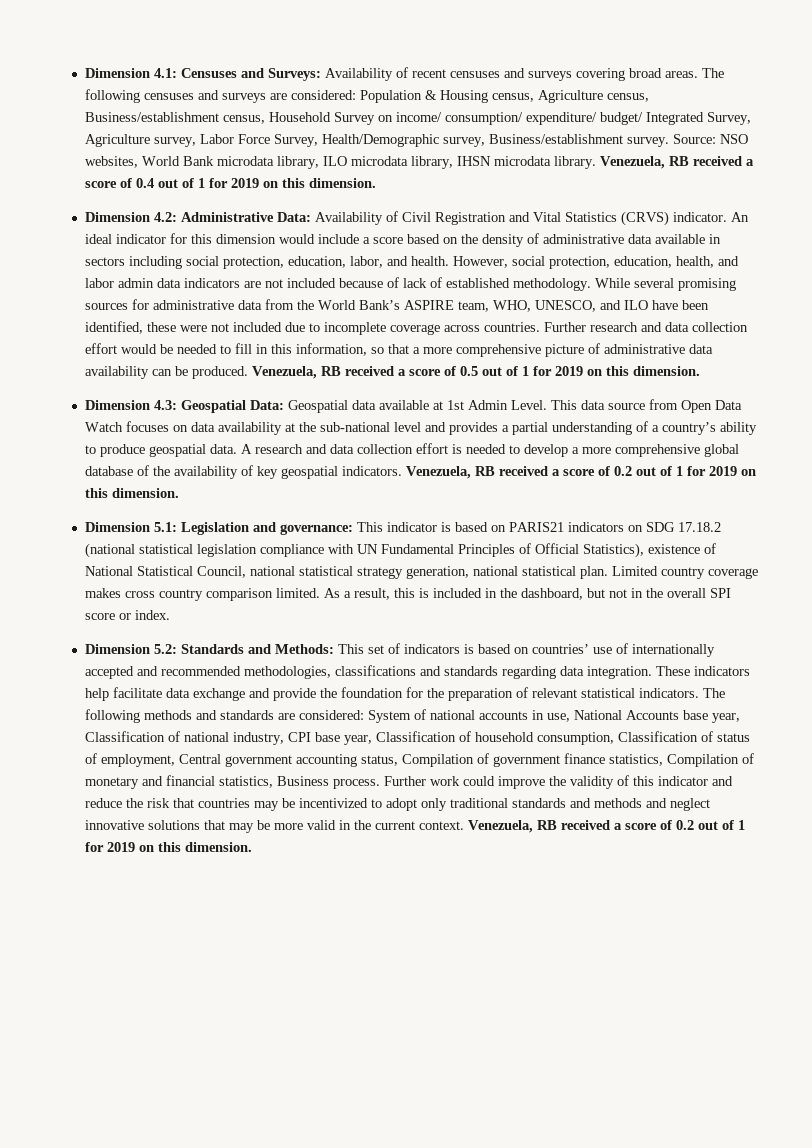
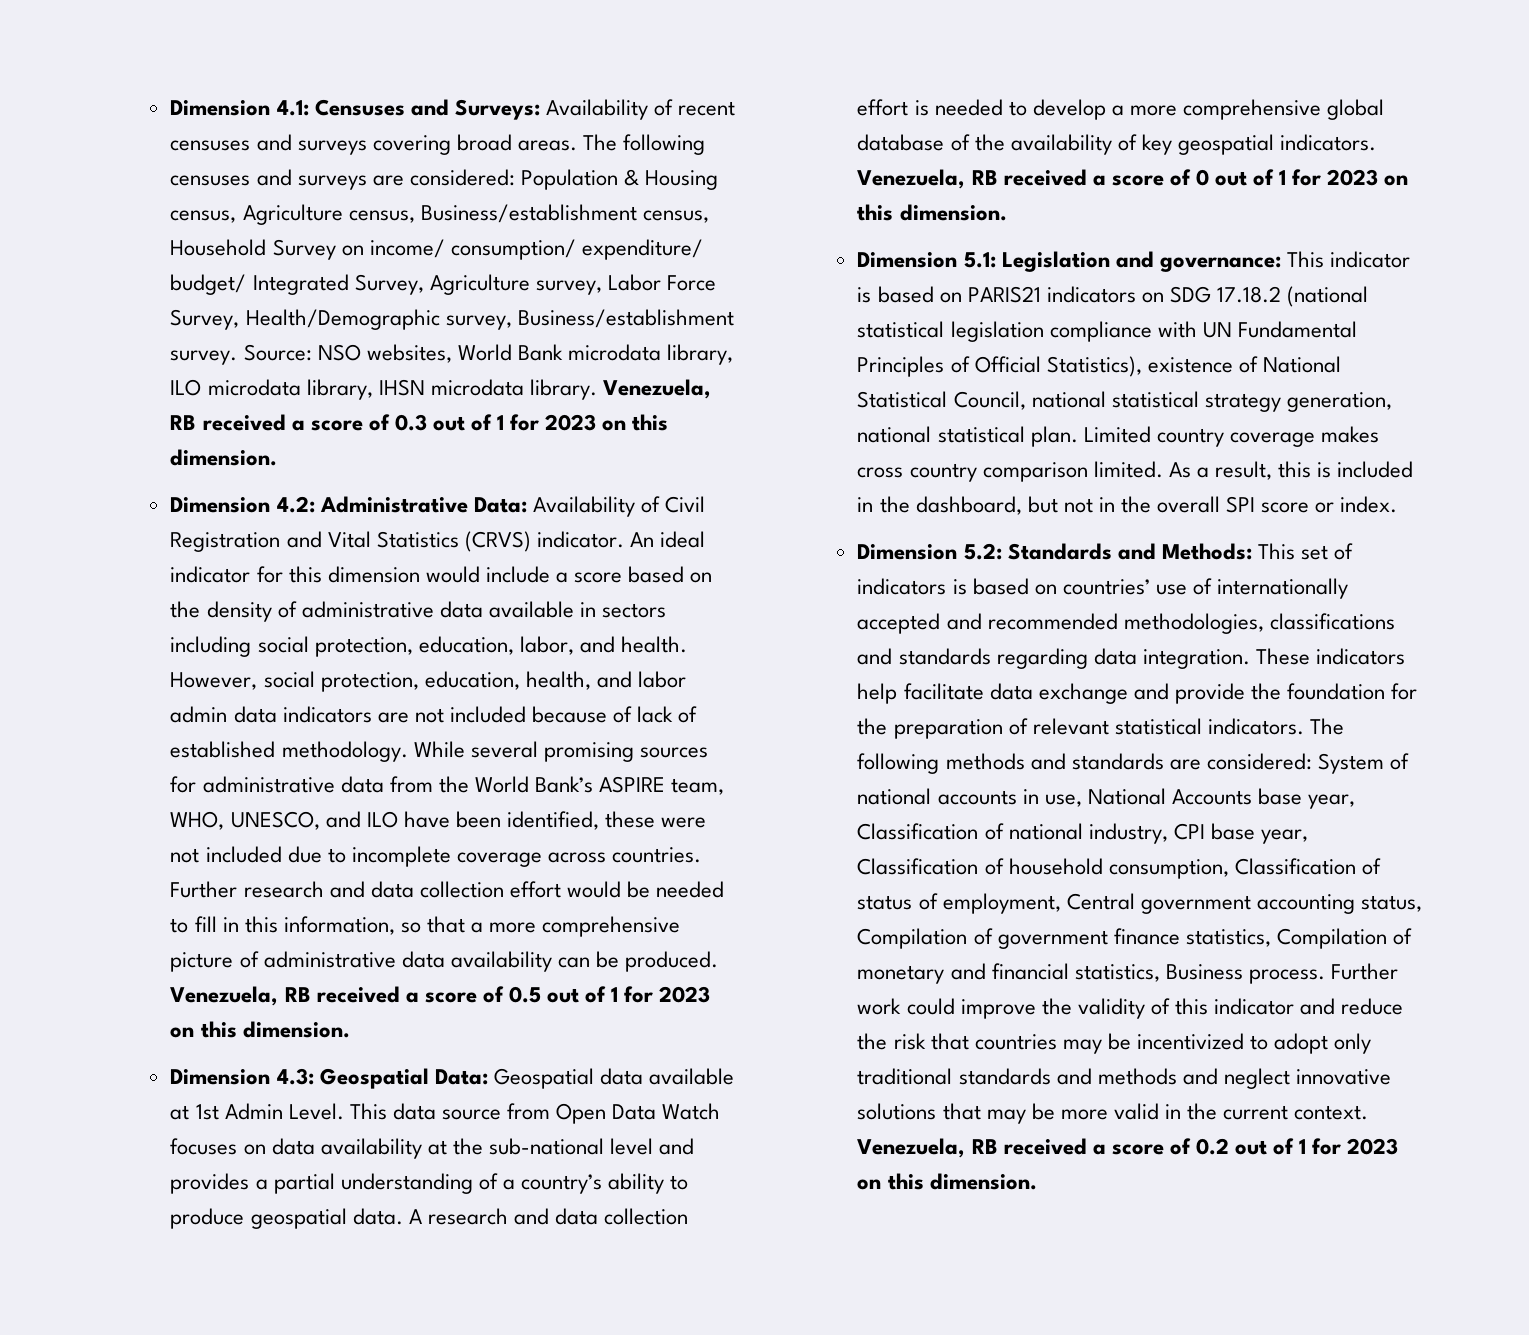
[135,178,259,188] 0.4 out of 1 for 2019 -> [394,414,597,431] 0.3 out of 1 for 2023
[554,366,583,376] 2019 -> [659,986,711,1003] 2023
[613,466,737,476] 0.2 out of 1 for 2019 -> [1195,169,1379,186] 0 out of 1 for 2023
[106,842,135,852] 2019 -> [1347,1138,1399,1155] 2023

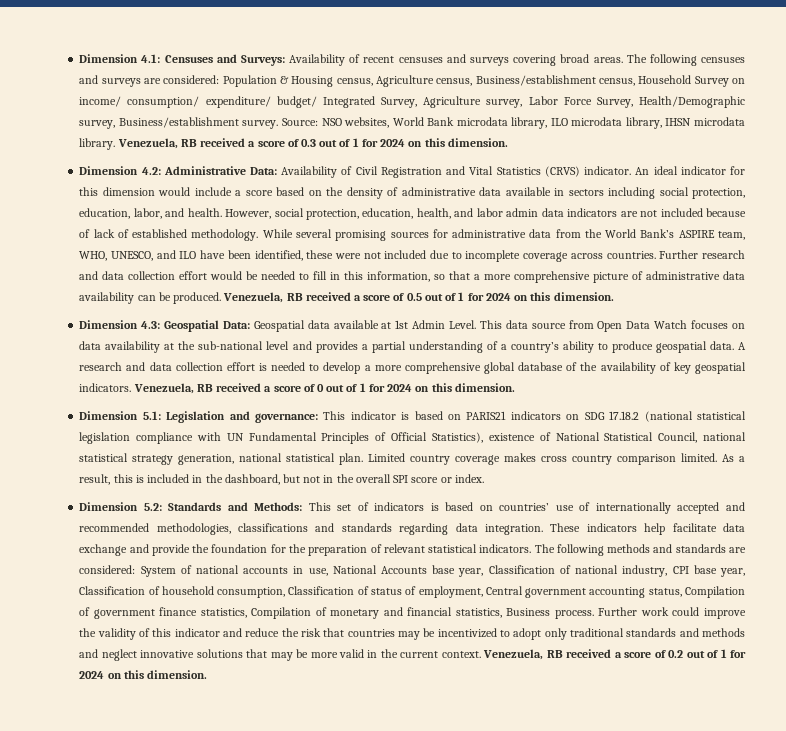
[545,414,597,431] 2023 -> [380,139,406,147] 2024
[659,986,711,1003] 2023 -> [485,293,511,301] 2024
[1327,169,1379,186] 2023 -> [387,384,413,392] 2024
[1347,1138,1399,1155] 2023 -> [79,671,105,679] 2024

